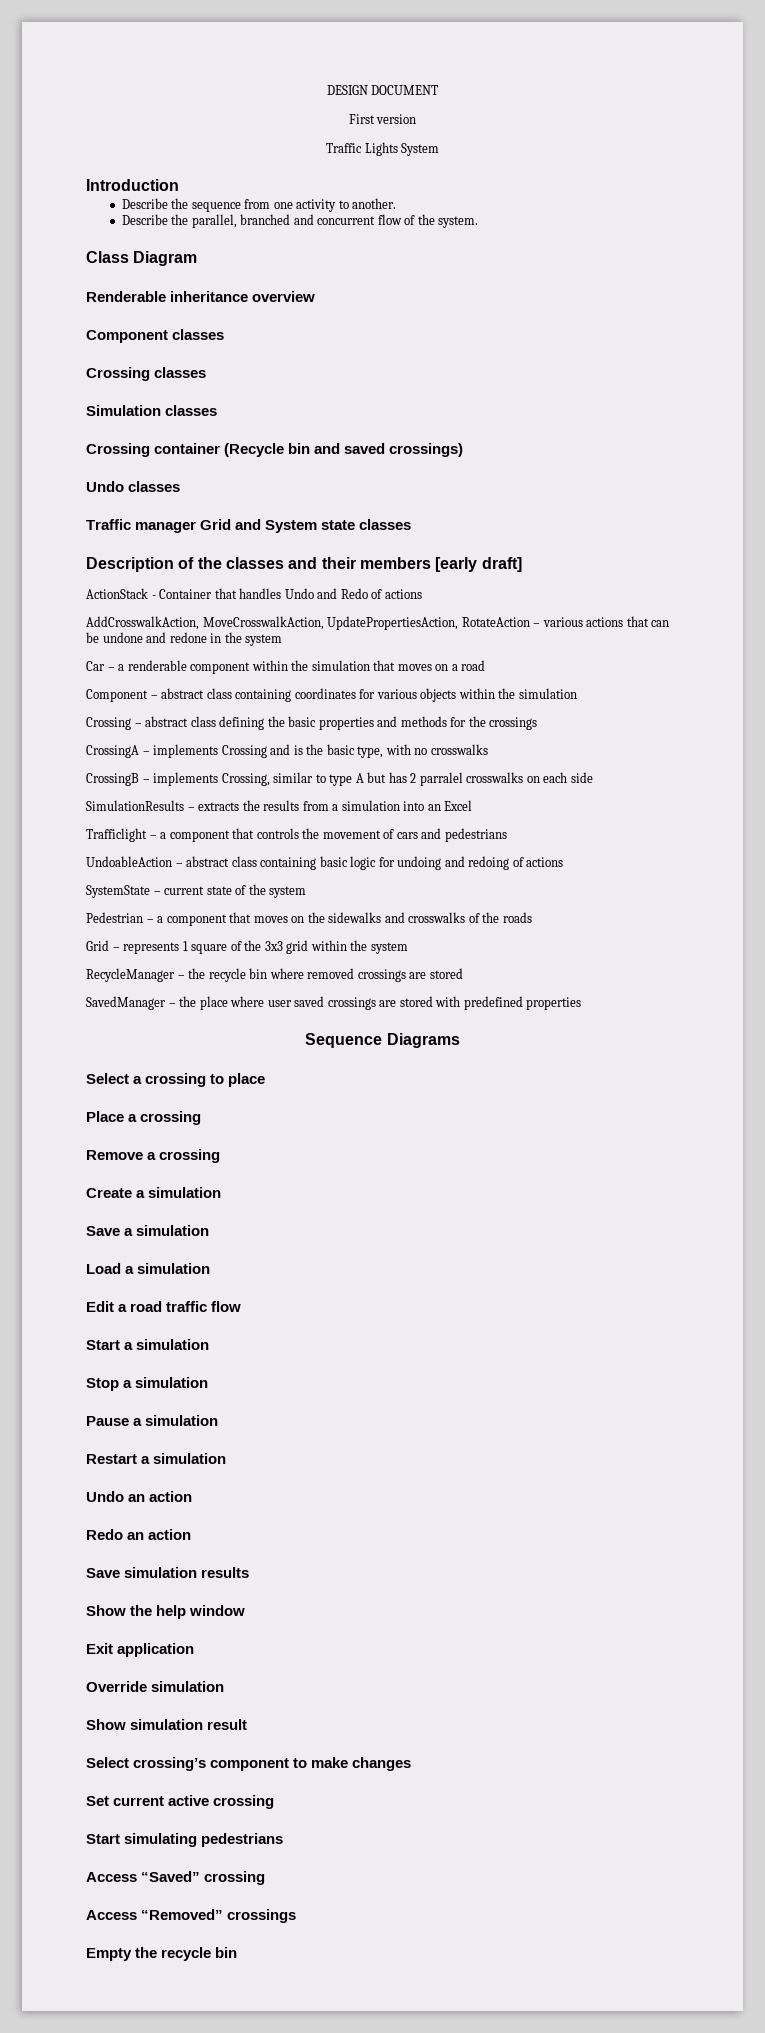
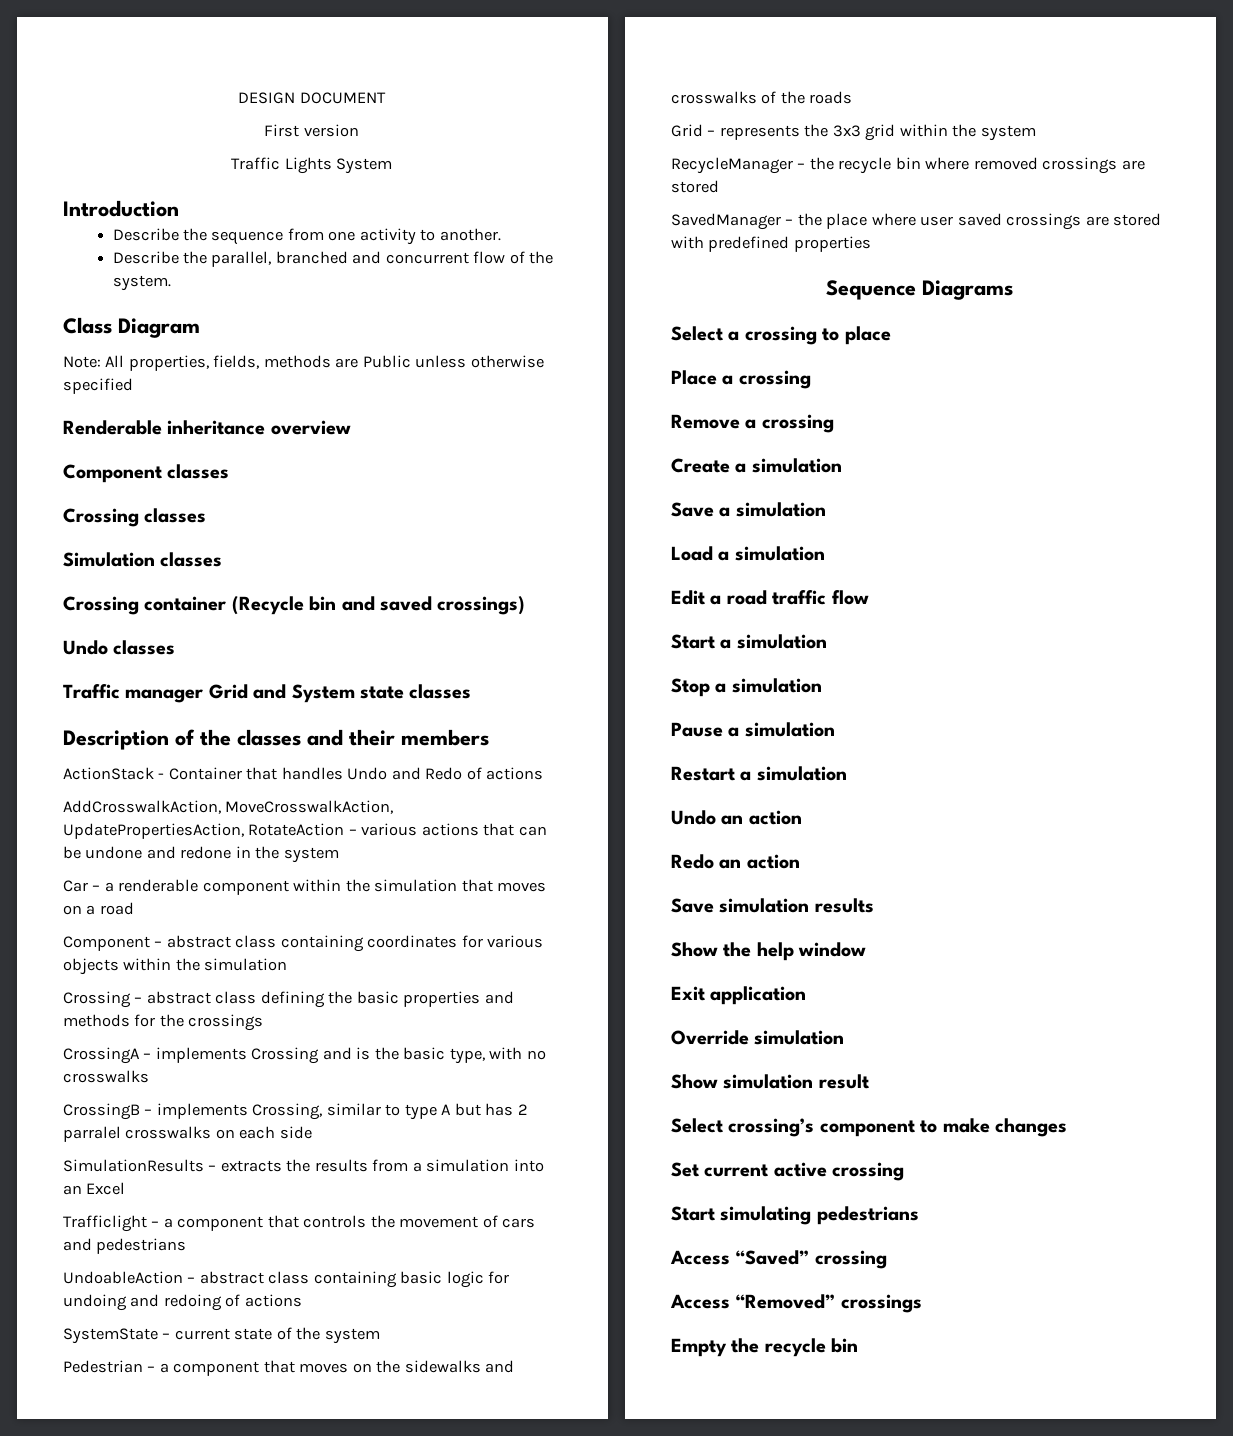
(198, 258) none -> [63,355,544,371] [63,378,133,394] // Note: All properties, fields, methods are Public unless otherwise specified
[435,557,522,572] [early draft] -> (489, 737) none
[182,941,242,954] 1 square of -> (800, 132) none

